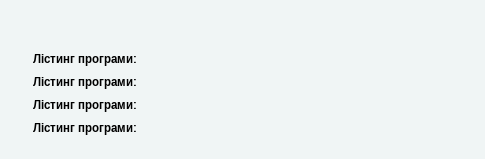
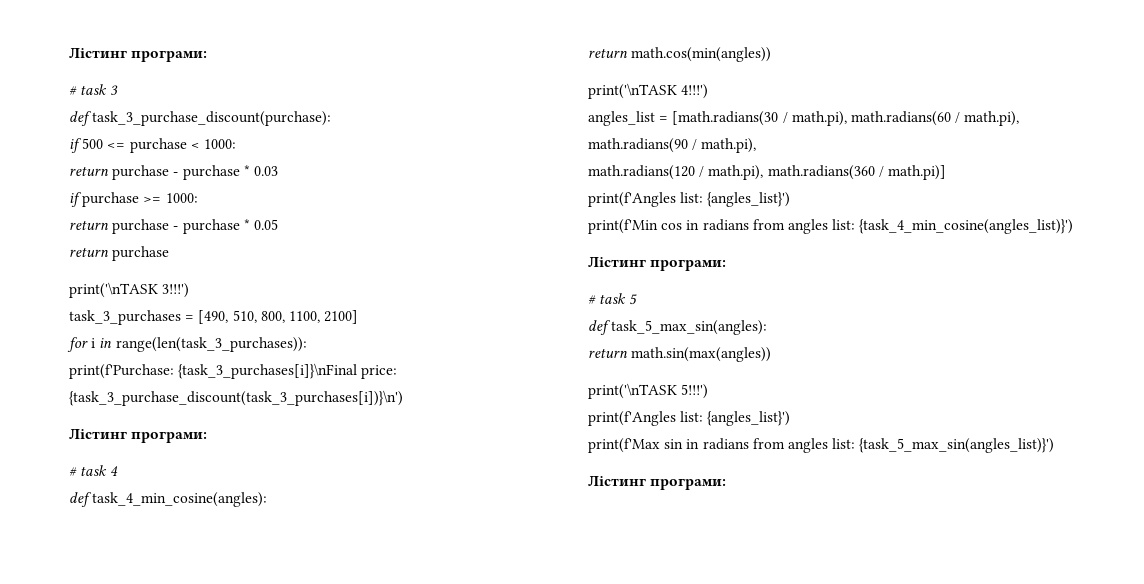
[33,54,138,66] [33,77,138,89] [33,100,138,112] Лістинг програми: // Лістинг програми: // Лістинг програми: -> [69,48,208,62] [69,84,119,95] [69,111,332,126] [69,138,236,153] [69,165,278,180] [69,192,198,207] [69,219,278,234] [69,246,170,261] [69,282,190,298] [69,310,359,325] [67,337,307,352] [69,363,398,379] [69,390,403,406] [69,429,208,443] [69,465,119,476] [69,492,268,507] [588,47,772,62] [588,83,709,99] [588,111,1020,126] [588,138,757,153] [588,165,946,180] [588,192,791,207] [588,219,1074,234] [588,257,727,271] [588,293,638,305] [588,320,768,335] [588,347,772,362] [588,383,709,399] [588,411,791,426] [588,438,1055,453] Лістинг програми: // # task 3 // def task_3_purchase_discount(purchase): // if 500 <= purchase < 1000: // return purchase - purchase * 0.03 // if purchase >= 1000: // return purchase - purchase * 0.05 // return purchase // print('\nTASK 3!!!') // task_3_purchases = [490, 510, 800, 1100, 2100] // for i in range(len(task_3_purchases)): // print(f'Purchase: {task_3_purchases[i]}\nFinal price: {task_3_purchase_discount(task_3_purchases[i])}\n') // Лістинг програми: // # task 4 // def task_4_min_cosine(angles): // return math.cos(min(angles)) // print('\nTASK 4!!!') // angles_list = [math.radians(30 / math.pi), math.radians(60 / math.pi), math.radians(90 / math.pi), // math.radians(120 / math.pi), math.radians(360 / math.pi)] // print(f'Angles list: {angles_list}') // print(f'Min cos in radians from angles list: {task_4_min_cosine(angles_list)}') // Лістинг програми: // # task 5 // def task_5_max_sin(angles): // return math.sin(max(angles)) // print('\nTASK 5!!!') // print(f'Angles list: {angles_list}') // print(f'Max sin in radians from angles list: {task_5_max_sin(angles_list)}')

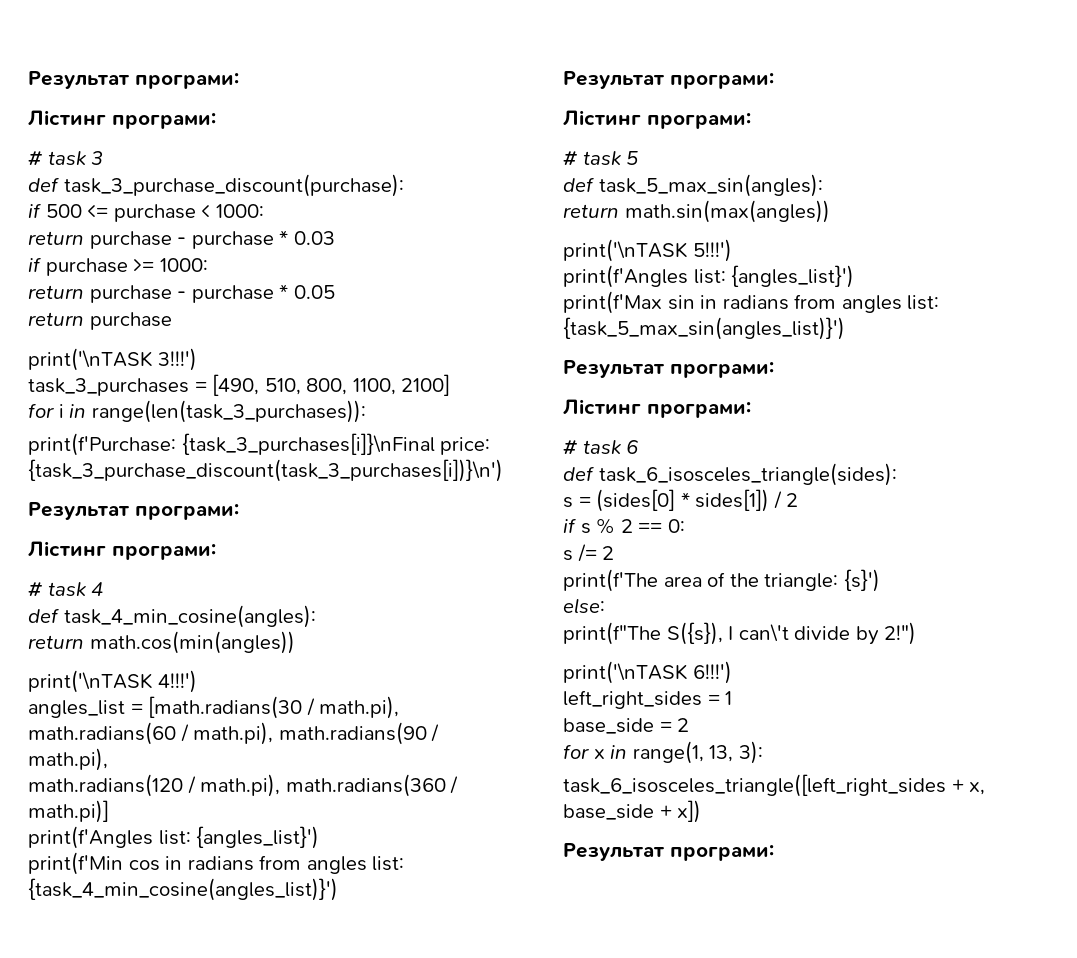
(69, 53) none -> [28,71,239,89] Результат програми: //
(403, 398) none -> [28,502,239,520] // Результат програми:
(1074, 226) none -> [563,71,774,89] // Результат програми:
[588,476,727,490] // Лістинг програми: -> [563,360,774,378] [563,399,751,418] [563,440,640,455] [563,463,897,486] [563,489,799,512] [563,518,685,534] [563,544,615,562] [563,569,880,592] [563,598,605,614] [563,622,917,645] [563,661,732,684] [563,690,733,709] [563,718,690,734] [563,741,763,764] [563,774,986,797] [563,800,702,823] [563,843,774,861] // Результат програми: // Лістинг програми: // # task 6 // def task_6_isosceles_triangle(sides): // s = (sides[0] * sides[1]) / 2 // if s % 2 == 0: // s /= 2 // print(f'The area of the triangle: {s}') // else: // print(f"The S({s}), I can\'t divide by 2!") // print('\nTASK 6!!!') // left_right_sides = 1 // base_side = 2 // for x in range(1, 13, 3): // task_6_isosceles_triangle([left_right_sides + x, base_side + x]) // Результат програми:

